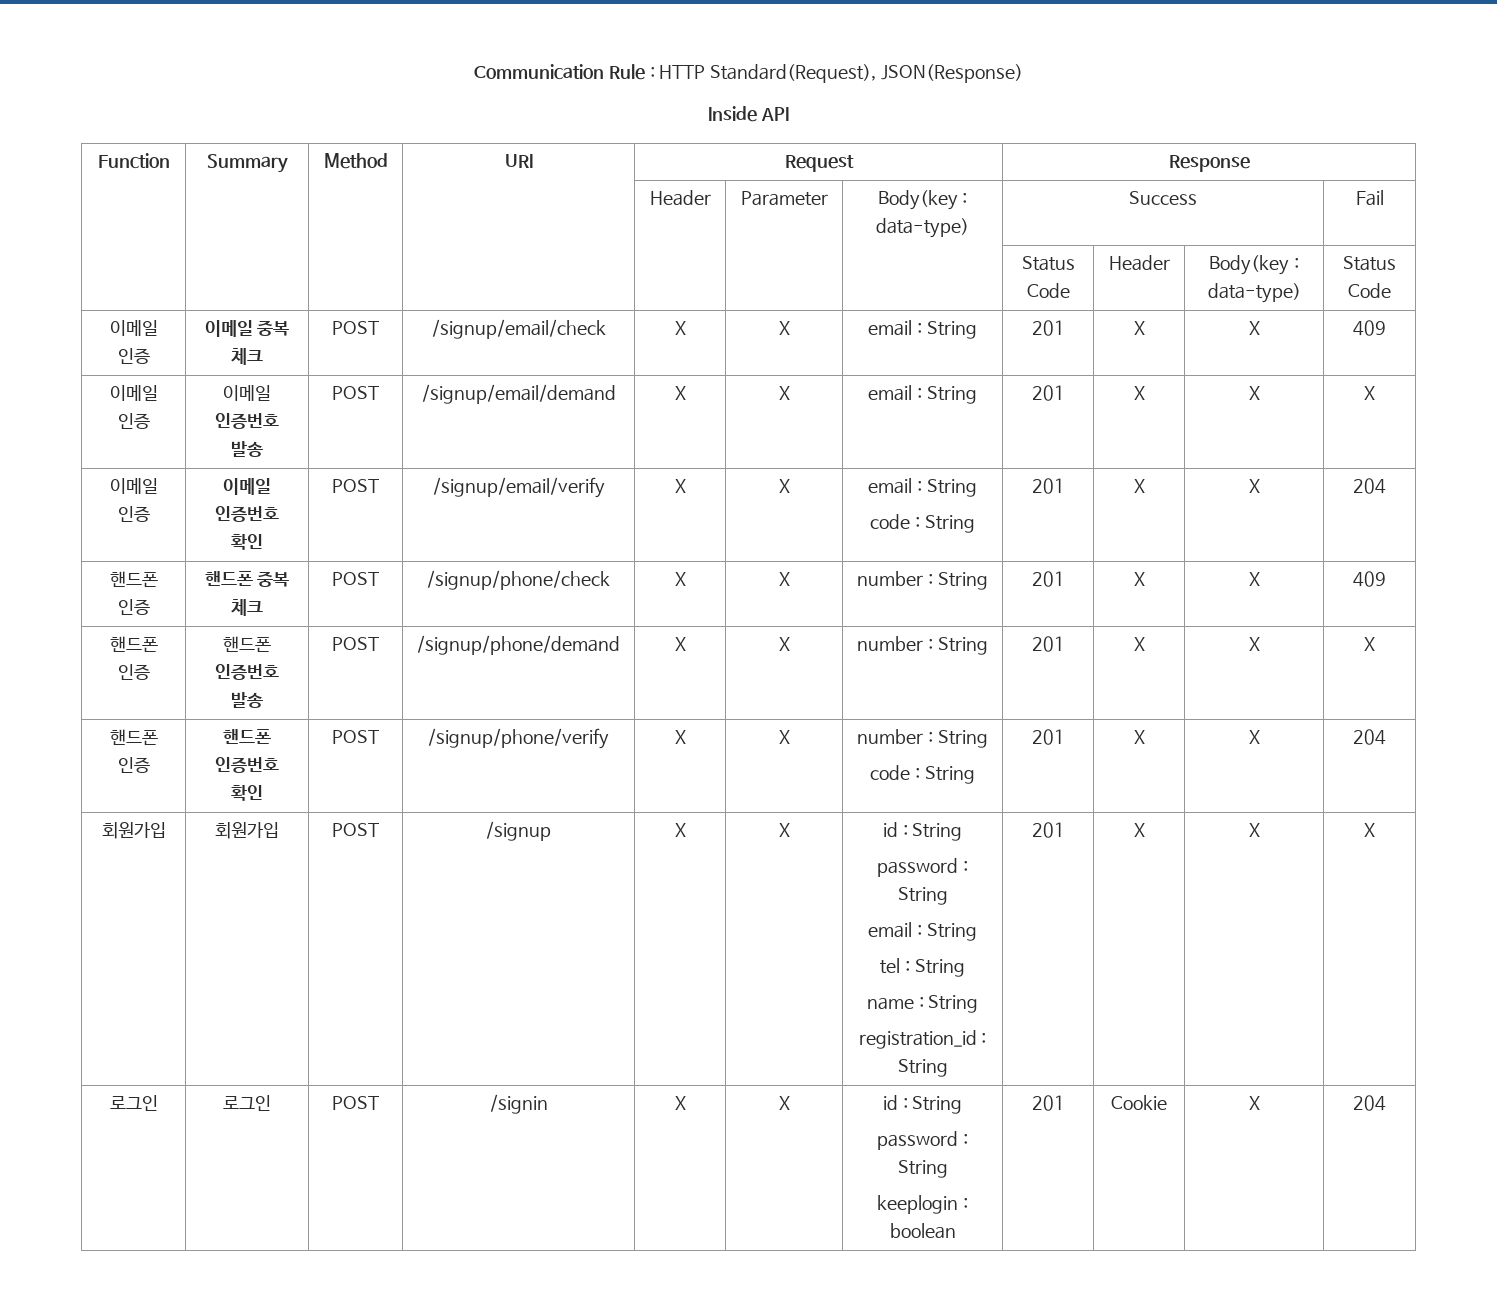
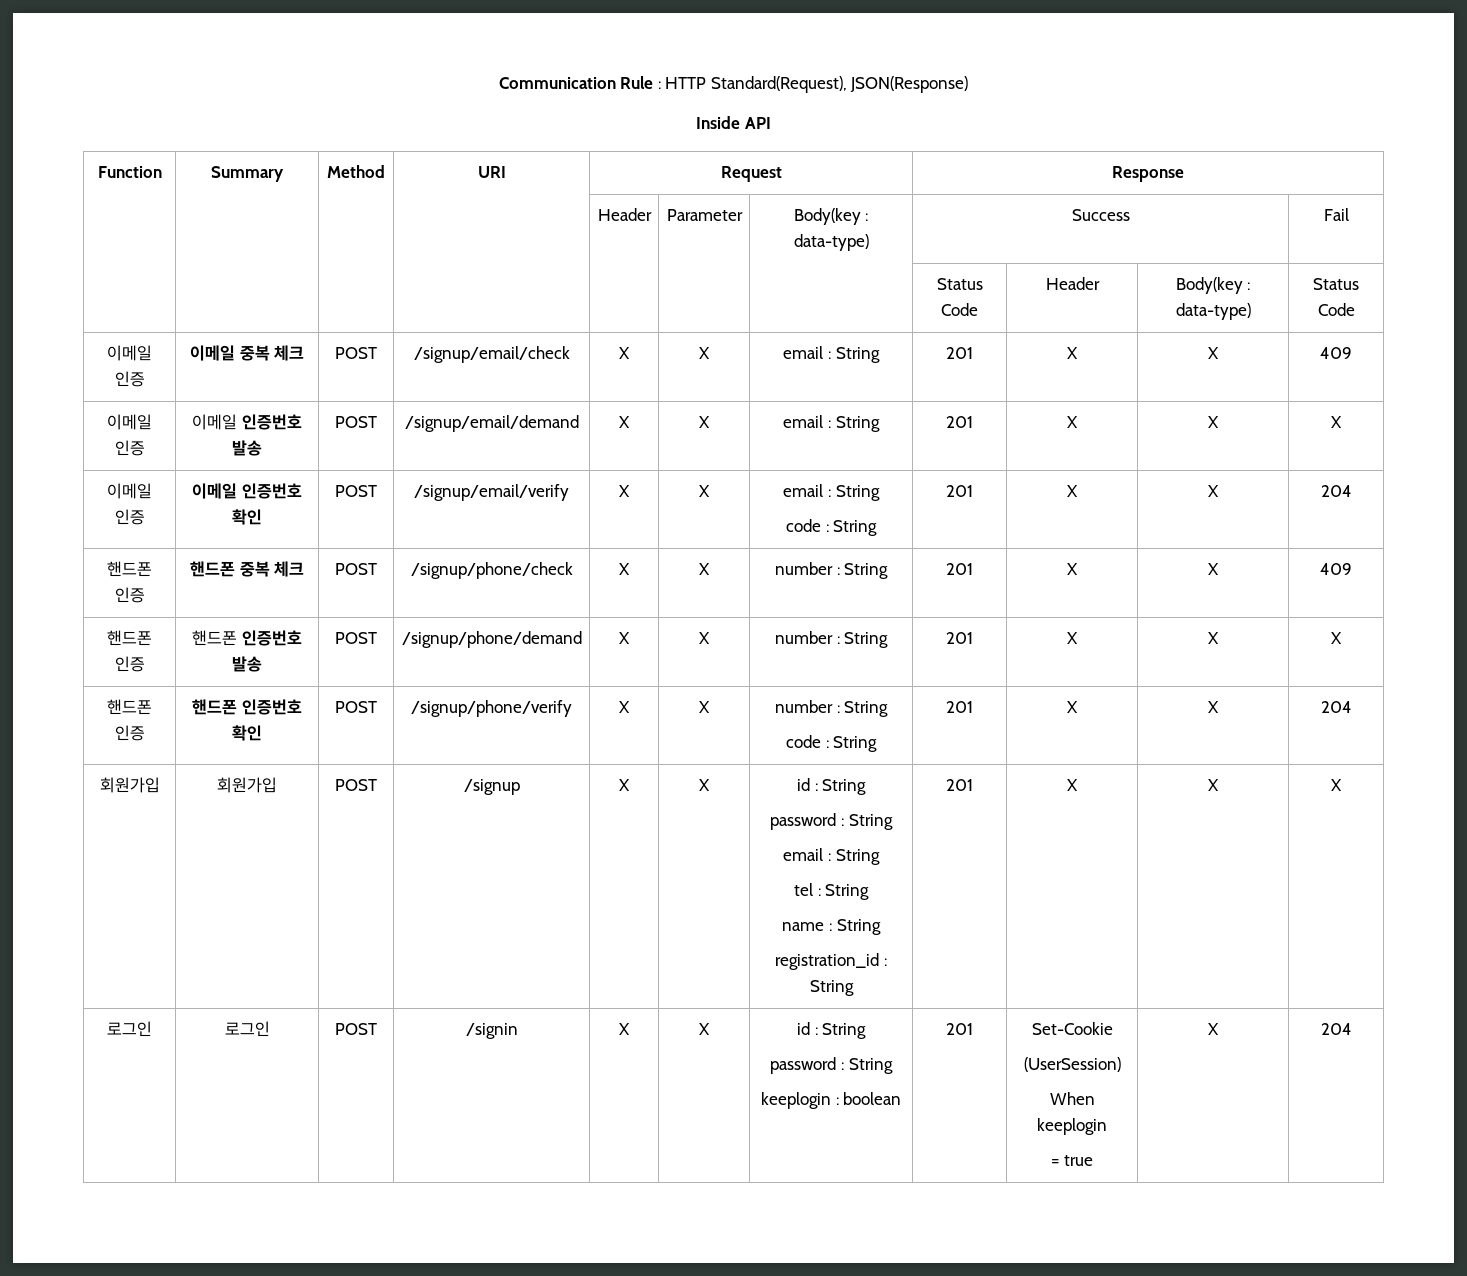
[1111,1095,1167,1110] Cookie -> [1031,1022,1113,1035] [1023,1057,1121,1072] [1049,1092,1095,1105] [1037,1118,1107,1135] [1050,1155,1094,1166] Set-Cookie // (UserSession) // When keeplogin // = true

